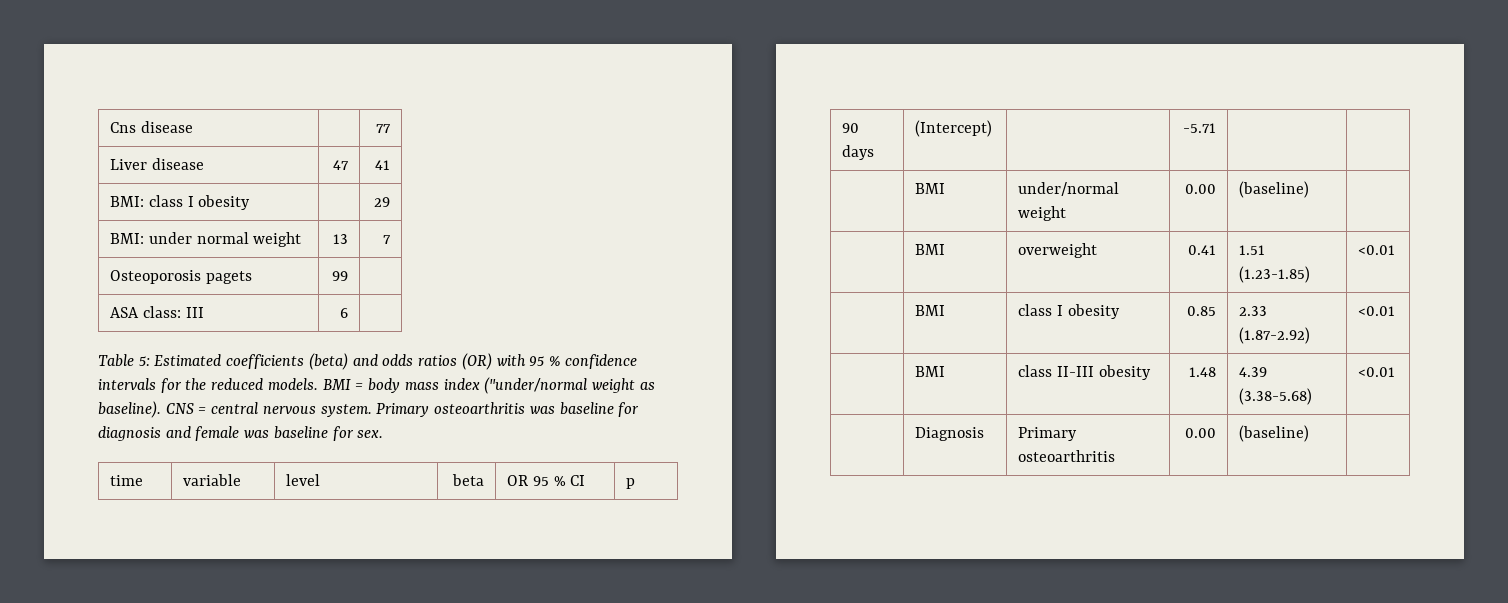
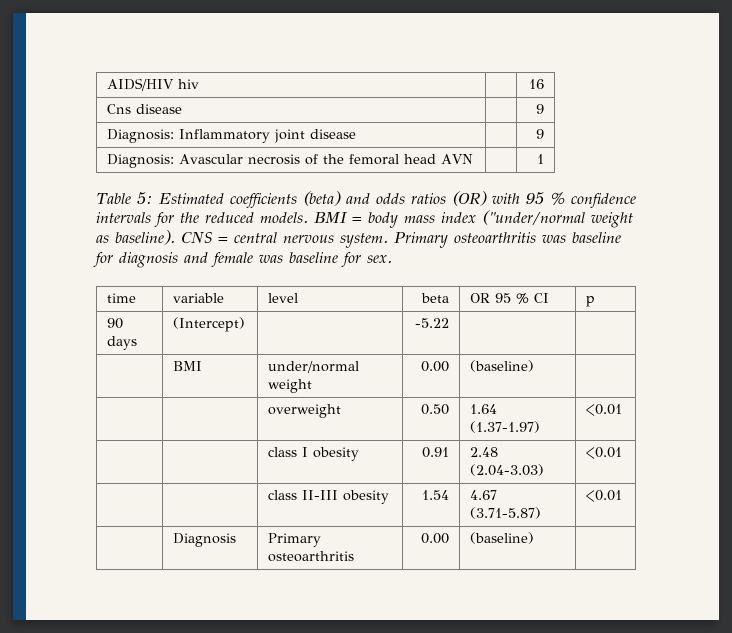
(110, 127) none -> [107,78,200,91] [528,79,544,89] AIDS/HIV hiv | | 16 //
[375,124,391,133] [110,158,204,170] [332,160,349,170] [374,160,390,170] [110,195,251,210] [373,197,390,207] [110,232,302,247] [332,234,348,244] [382,235,391,244] [110,270,252,284] [331,271,348,281] [110,306,204,318] [339,308,348,318] 77 // Liver disease | 47 | 41 // BMI: class I obesity | | 29 // BMI: under normal weight | 13 | 7 // Osteoporosis pagets | 99 | // ASA class: III | 6 | -> [535,104,544,114] [107,129,357,143] [535,129,544,139] [107,154,474,168] [536,154,544,164] 9 // Diagnosis: Inflammatory joint disease | | 9 // Diagnosis: Avascular necrosis of the femoral head AVN | | 1
[1182,123,1216,133] -5.71 -> [414,318,449,328] -5.22
[915,244,946,255] BMI -> (535, 366) none
[1187,245,1216,255] [1239,245,1266,255] [1239,266,1311,283] [1358,245,1396,255] [915,305,946,316] [1018,304,1120,319] [1186,306,1216,316] [1239,306,1268,316] [1239,327,1311,344] [1358,306,1396,316] [915,366,946,377] 0.41 | 1.51 (1.23-1.85) | <0.01 // | BMI | class I obesity | 0.85 | 2.33 (1.87-2.92) | <0.01 // | BMI -> [420,404,449,415] [470,404,498,414] [470,421,541,433] [586,404,623,416] [268,447,360,461] [421,447,449,458] [470,447,499,457] [470,464,545,476] [586,447,623,459] 0.50 | 1.64 (1.37-1.97) | <0.01 // | | class I obesity | 0.91 | 2.48 (2.04-3.03) | <0.01 // |
[1188,367,1216,377] [1239,367,1268,377] [1239,388,1313,405] 1.48 | 4.39 (3.38-5.68) -> [421,490,449,500] [470,490,498,500] [470,507,542,519] 1.54 | 4.67 (3.71-5.87)

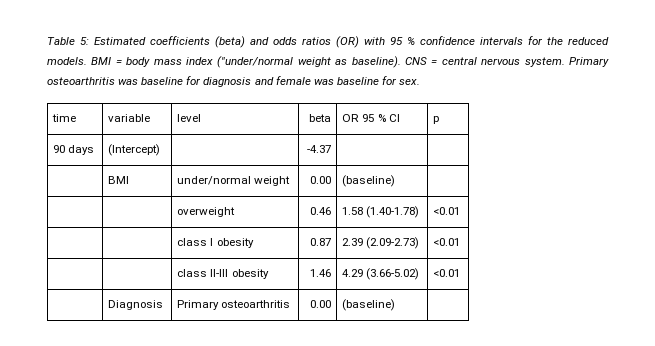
[107,78,200,91] [528,79,544,89] [107,104,183,114] [535,104,544,114] [107,129,357,143] [535,129,544,139] [107,154,474,168] [536,154,544,164] AIDS/HIV hiv | | 16 // Cns disease | | 9 // Diagnosis: Inflammatory joint disease | | 9 // Diagnosis: Avascular necrosis of the femoral head AVN | | 1 // -> (47, 41) none
[414,318,449,328] -5.22 -> [306,145,331,153] -4.37
[420,404,449,415] [470,404,498,414] [470,421,541,433] 0.50 | 1.64 (1.37-1.97) -> [309,207,331,215] [342,206,420,218] 0.46 | 1.58 (1.40-1.78)
[421,447,449,458] [470,447,499,457] [470,464,545,476] 0.91 | 2.48 (2.04-3.03) -> [309,238,331,246] [342,237,420,249] 0.87 | 2.39 (2.09-2.73)
[421,490,449,500] [470,490,498,500] [470,507,542,519] 1.54 | 4.67 (3.71-5.87) -> [309,269,331,277] [342,268,420,280] 1.46 | 4.29 (3.66-5.02)

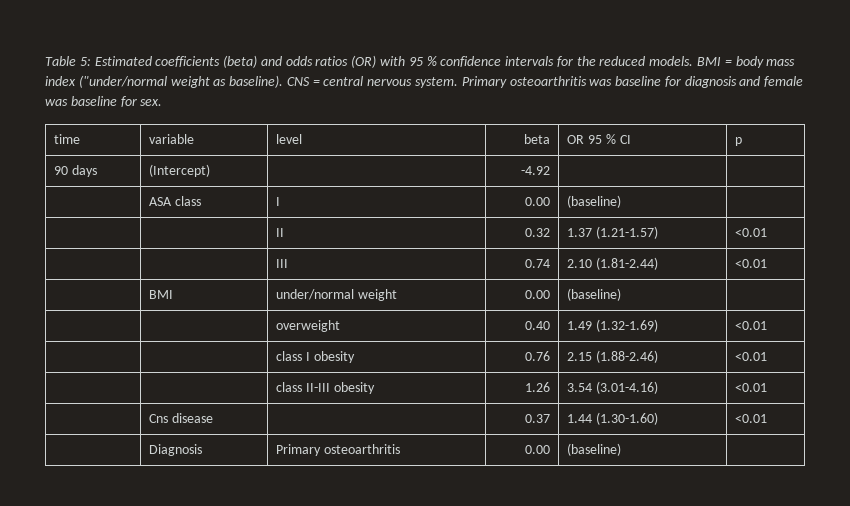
[306,145,331,153] -4.37 | | -> [520,166,550,175] [149,196,202,206] [276,197,281,206] [524,197,550,206] [567,195,622,208] [276,228,285,237] [524,228,550,237] [567,226,659,239] [735,228,768,237] [276,259,289,268] [524,259,550,268] [567,257,659,270] [735,259,768,268] -4.92 | | // | ASA class | I | 0.00 | (baseline) | // | | II | 0.32 | 1.37 (1.21-1.57) | <0.01 // | | III | 0.74 | 2.10 (1.81-2.44) | <0.01
[309,207,331,215] [342,206,420,218] 0.46 | 1.58 (1.40-1.78) -> [524,321,550,330] [567,319,659,332] 0.40 | 1.49 (1.32-1.69)
[309,238,331,246] [342,237,420,249] 0.87 | 2.39 (2.09-2.73) -> [524,351,550,361] [567,350,659,363] 0.76 | 2.15 (1.88-2.46)
[309,269,331,277] [342,268,420,280] 1.46 | 4.29 (3.66-5.02) -> [524,382,550,392] [567,381,659,394] [735,383,768,392] [149,413,214,423] [524,414,550,423] [567,412,659,425] 1.26 | 3.54 (3.01-4.16) | <0.01 // | Cns disease | | 0.37 | 1.44 (1.30-1.60)

